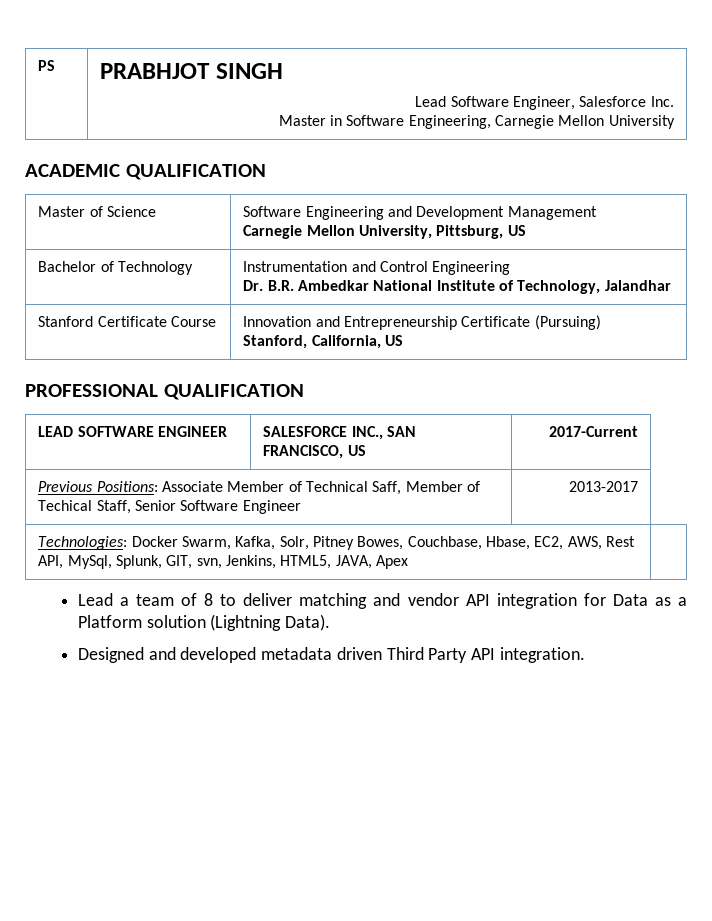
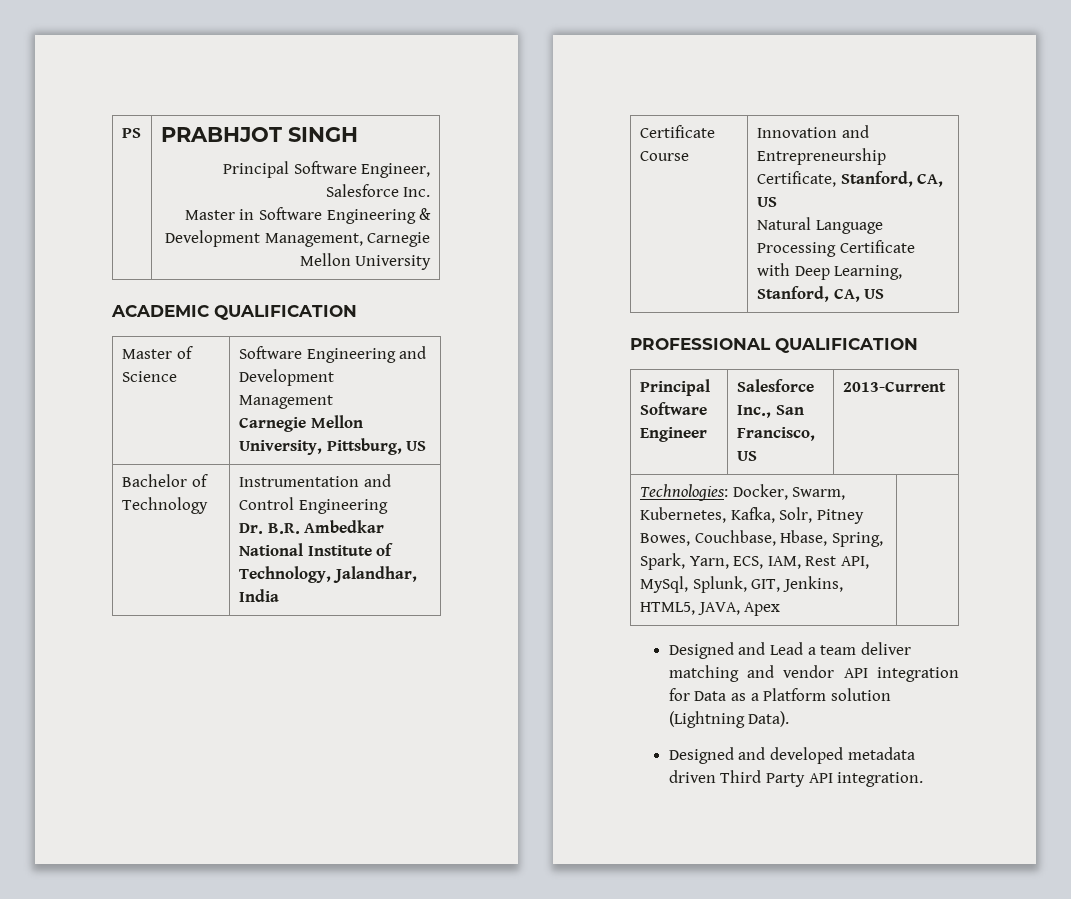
[415,96,447,107] Lead -> [222,161,289,178] Principal
[408,115,491,129] Engineering, -> [326,208,432,224] [164,230,363,247] Engineering & Development Management,
[604,280,671,291] [38,316,94,327] Jalandhar // Stanford -> [332,566,417,583] [238,589,279,602] Jalandhar, India //
[461,315,601,330] [243,335,404,349] [25,384,304,400] [38,426,228,437] [263,426,417,440] [263,445,366,459] [548,426,638,437] [38,481,480,495] [38,500,301,514] [568,481,638,492] [38,536,232,550] Certificate (Pursuing) // Stanford, California, US // PROFESSIONAL QUALIFICATION // LEAD SOFTWARE ENGINEER | SALESFORCE INC., SAN FRANCISCO, US | 2017-Current // Previous Positions: Associate Member of Technical Saff, Member of Techical Staff, Senior Software Engineer | 2013-2017 // Technologies: Docker Swarm, -> [756,171,944,187] [756,197,777,207] [756,217,883,234] [756,240,915,257] [756,263,903,280] [756,286,885,302] [630,338,918,353] [639,379,710,396] [639,402,707,415] [639,427,707,442] [736,379,814,392] [736,405,804,418] [736,427,815,441] [736,451,757,461] [842,381,946,392] [639,484,846,501] [639,507,726,523] Certificate, Stanford, CA, US // Natural Language Processing Certificate with Deep Learning, Stanford, CA, US // PROFESSIONAL QUALIFICATION // Principal Software Engineer | Salesforce Inc., San Francisco, US | 2013-Current // Technologies: Docker, Swarm, Kubernetes,
[534,536,602,550] EC2, AWS, -> [831,532,883,547] [639,553,801,570] Spring, Spark, Yarn, ECS, IAM,
[196,558,222,569] svn, -> (781, 585) none
(408, 562) none -> [668,642,766,659] Designed and
[181,593,237,606] of 8 to -> (857, 650) none

